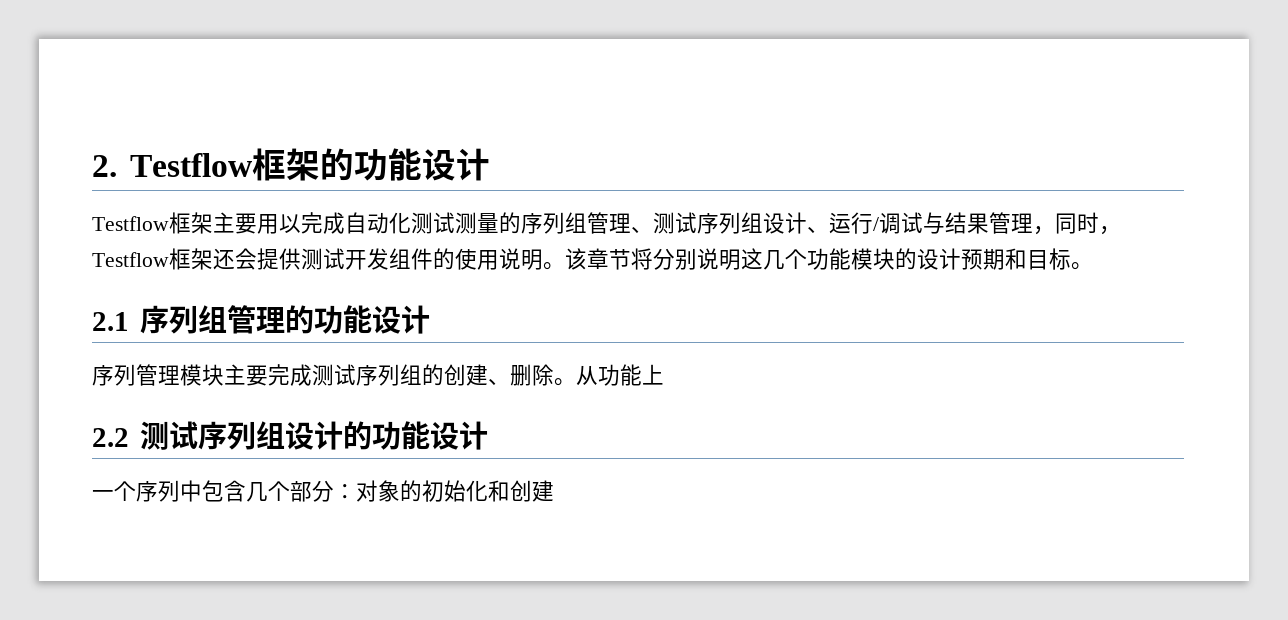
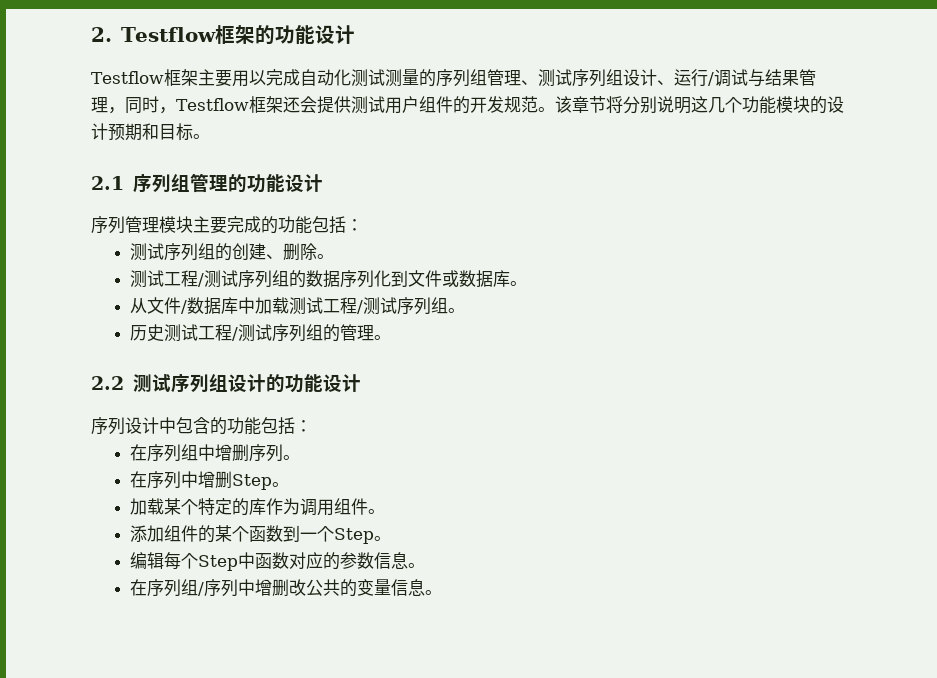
[345,248,543,270] 开发组件的使用说明 -> [384,96,538,114] 用户组件的开发规范
(312, 375) none -> [261,216,363,234] 的功能包括： //
[576,364,664,386] 从功能上 -> [129,270,527,288] [129,297,465,315] [129,324,391,342] // 测试工程/测试序列组的数据序列化到文件或数据库。 // 从文件/数据库中加载测试工程/测试序列组。 // 历史测试工程/测试序列组的管理。
[92,480,554,502] 一个序列中包含几个部分：对象的初始化和创建 -> [91,417,312,435] [129,444,300,462] [129,471,289,490] [129,498,385,516] [129,525,391,544] [129,552,425,571] [129,579,442,597] 序列设计中包含的功能包括： // 在序列组中增删序列。 // 在序列中增删Step。 // 加载某个特定的库作为调用组件。 // 添加组件的某个函数到一个Step。 // 编辑每个Step中函数对应的参数信息。 // 在序列组/序列中增删改公共的变量信息。

